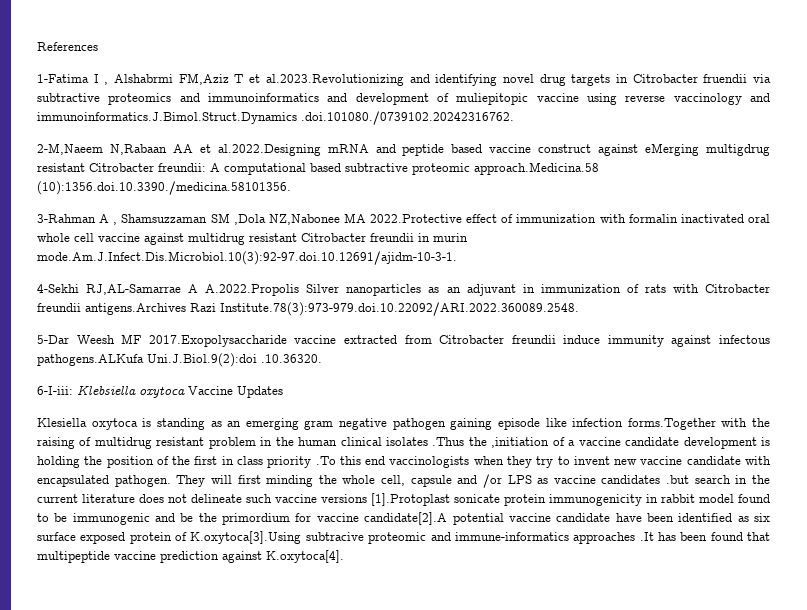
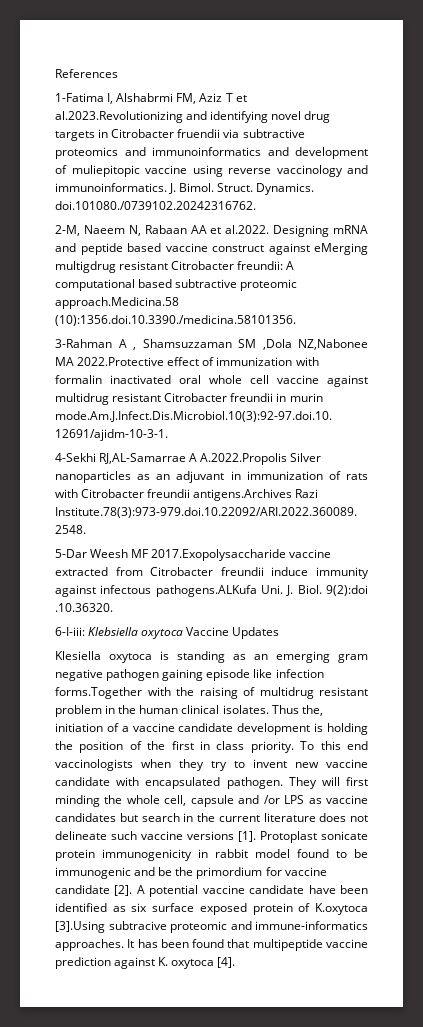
[93,73,229,85] I , Alshabrmi FM,Aziz -> [107,93,223,104] I, Alshabrmi FM, Aziz
[37,111,514,125] [37,143,321,156] immunoinformatics.J.Bimol.Struct.Dynamics .doi.101080./0739102.20242316762. // 2-M,Naeem N,Rabaan AA et al.2022.Designing -> [55,183,315,195] [55,201,256,210] [55,225,330,237] immunoinformatics. J. Bimol. Struct. Dynamics. doi.101080./0739102.20242316762. // 2-M, Naeem N, Rabaan AA et al.2022. Designing
[147,353,257,367] Uni.J.Biol.9(2):doi -> [261,585,369,596] Uni. J. Biol. 9(2):doi
[386,437,550,448] isolates .Thus the ,initiation -> [222,705,323,716] [55,723,103,732] isolates. Thus the, initiation
[267,456,336,468] priority .To -> [250,741,315,753] priority. To
[666,475,690,484] .but -> [119,813,138,822] but
[371,493,450,506] [1].Protoplast -> [238,831,317,843] [1]. Protoplast
[364,512,448,525] candidate[2].A -> [55,885,145,896] candidate [2]. A
[190,531,302,544] K.oxytoca[3].Using -> [315,903,368,915] [55,921,105,933] K.oxytoca [3].Using
[573,532,654,544] approaches .It -> [55,939,135,951] approaches. It
[266,550,344,563] K.oxytoca[4]. -> [158,957,236,969] K. oxytoca [4].

